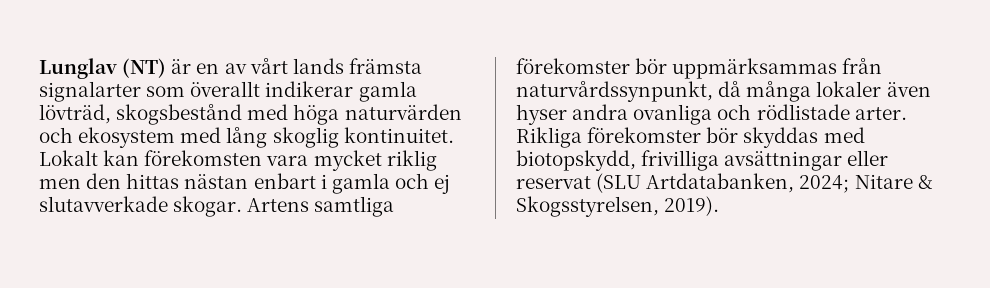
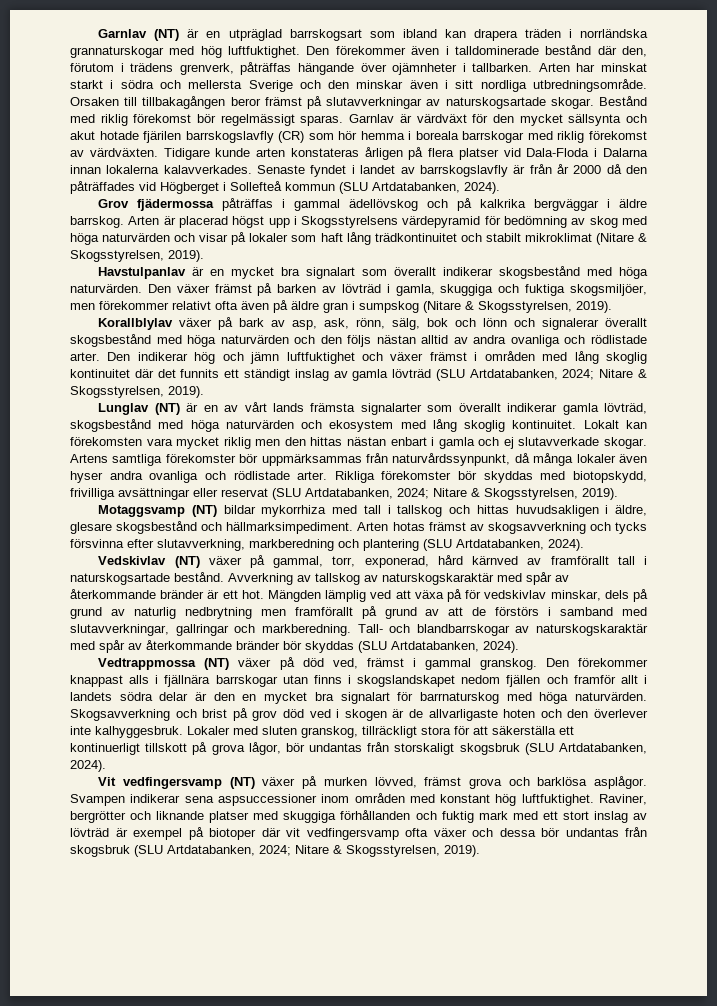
(39, 68) none -> [98,29,648,41] [70,45,648,58] [70,62,647,75] [70,79,648,92] [70,96,647,109] [70,114,647,126] [70,131,648,143] [70,147,648,160] [70,164,647,177] [70,181,500,194] [98,198,647,211] [70,216,647,228] [70,232,647,245] [70,250,204,262] [98,266,648,279] [70,283,648,296] [70,300,612,313] [98,317,647,330] [70,334,648,347] [70,351,648,364] [70,369,647,381] [70,386,204,398] Garnlav (NT) är en utpräglad barrskogsart som ibland kan drapera träden i norrländska grannaturskogar med hög luftfuktighet. Den förekommer även i talldominerade bestånd där den, förutom i trädens grenverk, påträffas hängande över ojämnheter i tallbarken. Arten har minskat starkt i södra och mellersta Sverige och den minskar även i sitt nordliga utbredningsområde. Orsaken till tillbakagången beror främst på slutavverkningar av naturskogsartade skogar. Bestånd med riklig förekomst bör regelmässigt sparas. Garnlav är värdväxt för den mycket sällsynta och akut hotade fjärilen barrskogslavfly (CR) som hör hemma i boreala barrskogar med riklig förekomst av värdväxten. Tidigare kunde arten konstateras årligen på flera platser vid Dala-Floda i Dalarna innan lokalerna kalavverkades. Senaste fyndet i landet av barrskogslavfly är från år 2000 då den påträffades vid Högberget i Sollefteå kommun (SLU Artdatabanken, 2024). // Grov fjädermossa påträffas i gammal ädellövskog och på kalkrika bergväggar i äldre barrskog. Arten är placerad högst upp i Skogsstyrelsens värdepyramid för bedömning av skog med höga naturvärden och visar på lokaler som haft lång trädkontinuitet och stabilt mikroklimat (Nitare & Skogsstyrelsen, 2019). // Havstulpanlav är en mycket bra signalart som överallt indikerar skogsbestånd med höga naturvärden. Den växer främst på barken av lövträd i gamla, skuggiga och fuktiga skogsmiljöer, men förekommer relativt ofta även på äldre gran i sumpskog (Nitare & Skogsstyrelsen, 2019). // Korallblylav växer på bark av asp, ask, rönn, sälg, bok och lönn och signalerar överallt skogsbestånd med höga naturvärden och den följs nästan alltid av andra ovanliga och rödlistade arter. Den indikerar hög och jämn luftfuktighet och växer främst i områden med lång skoglig kontinuitet där det funnits ett ständigt inslag av gamla lövträd (SLU Artdatabanken, 2024; Nitare & Skogsstyrelsen, 2019). //
(720, 206) none -> [98,505,647,517] [70,521,648,534] [70,539,584,551] [98,555,647,568] [70,572,569,585] [70,589,648,602] [70,606,648,619] [70,624,648,636] [70,640,519,653] [98,657,649,670] [70,675,647,687] [70,692,647,704] [70,708,649,721] [70,726,574,738] [70,742,647,755] [70,760,106,772] [98,776,647,789] [70,793,647,806] [70,810,647,823] [70,827,647,840] [70,845,480,857] // Motaggsvamp (NT) bildar mykorrhiza med tall i tallskog och hittas huvudsakligen i äldre, glesare skogsbestånd och hällmarksimpediment. Arten hotas främst av skogsavverkning och tycks försvinna efter slutavverkning, markberedning och plantering (SLU Artdatabanken, 2024). // Vedskivlav (NT) växer på gammal, torr, exponerad, hård kärnved av framförallt tall i naturskogsartade bestånd. Avverkning av tallskog av naturskogskaraktär med spår av återkommande bränder är ett hot. Mängden lämplig ved att växa på för vedskivlav minskar, dels på grund av naturlig nedbrytning men framförallt på grund av att de förstörs i samband med slutavverkningar, gallringar och markberedning. Tall- och blandbarrskogar av naturskogskaraktär med spår av återkommande bränder bör skyddas (SLU Artdatabanken, 2024). // Vedtrappmossa (NT) växer på död ved, främst i gammal granskog. Den förekommer knappast alls i fjällnära barrskogar utan finns i skogslandskapet nedom fjällen och framför allt i landets södra delar är den en mycket bra signalart för barrnaturskog med höga naturvärden. Skogsavverkning och brist på grov död ved i skogen är de allvarligaste hoten och den överlever inte kalhyggesbruk. Lokaler med sluten granskog, tillräckligt stora för att säkerställa ett kontinuerligt tillskott på grova lågor, bör undantas från storskaligt skogsbruk (SLU Artdatabanken, 2024). // Vit vedfingersvamp (NT) växer på murken lövved, främst grova och barklösa asplågor. Svampen indikerar sena aspsuccessioner inom områden med konstant hög luftfuktighet. Raviner, bergrötter och liknande platser med skuggiga förhållanden och fuktig mark med ett stort inslag av lövträd är exempel på biotoper där vit vedfingersvamp ofta växer och dessa bör undantas från skogsbruk (SLU Artdatabanken, 2024; Nitare & Skogsstyrelsen, 2019).

